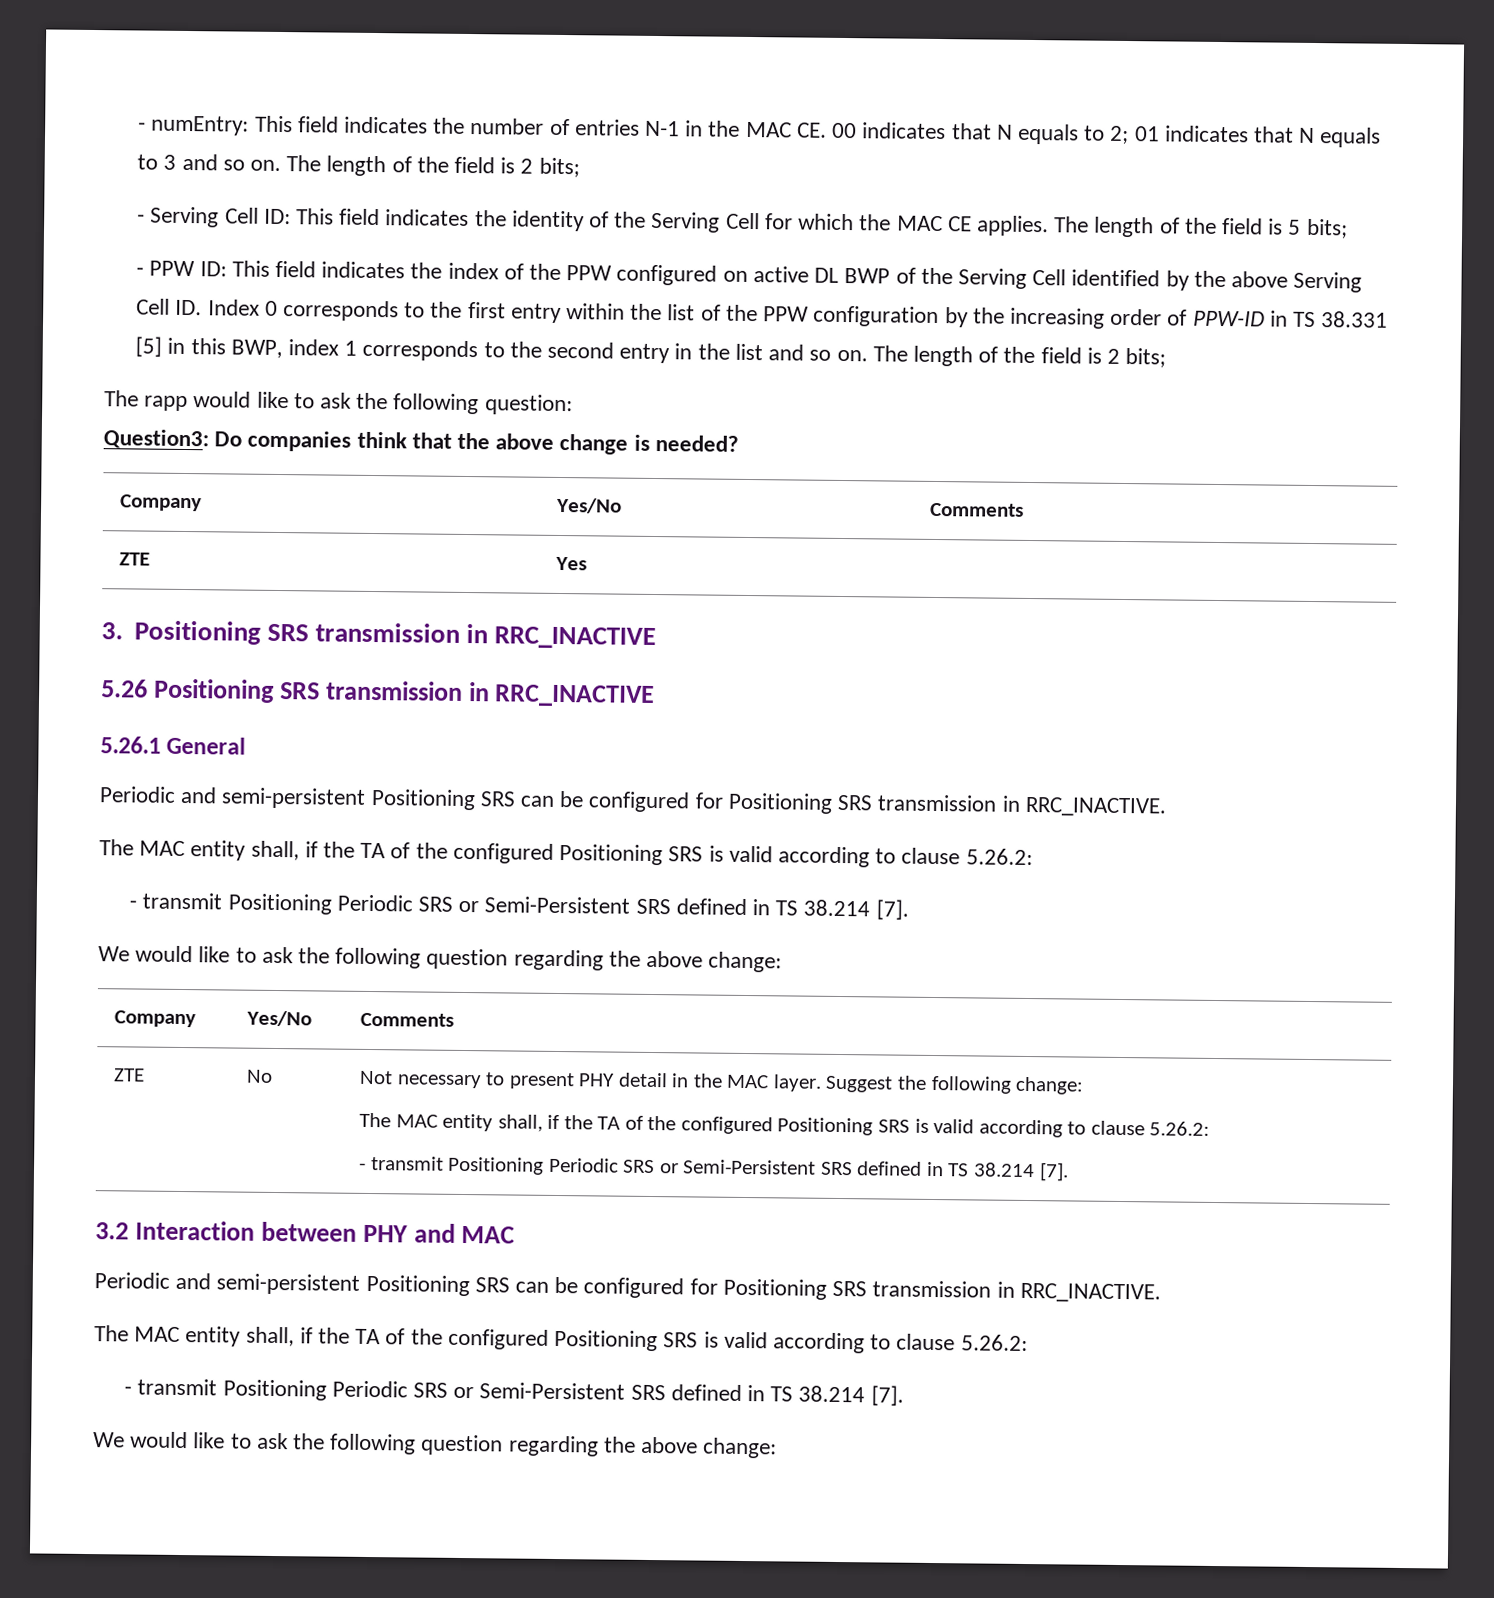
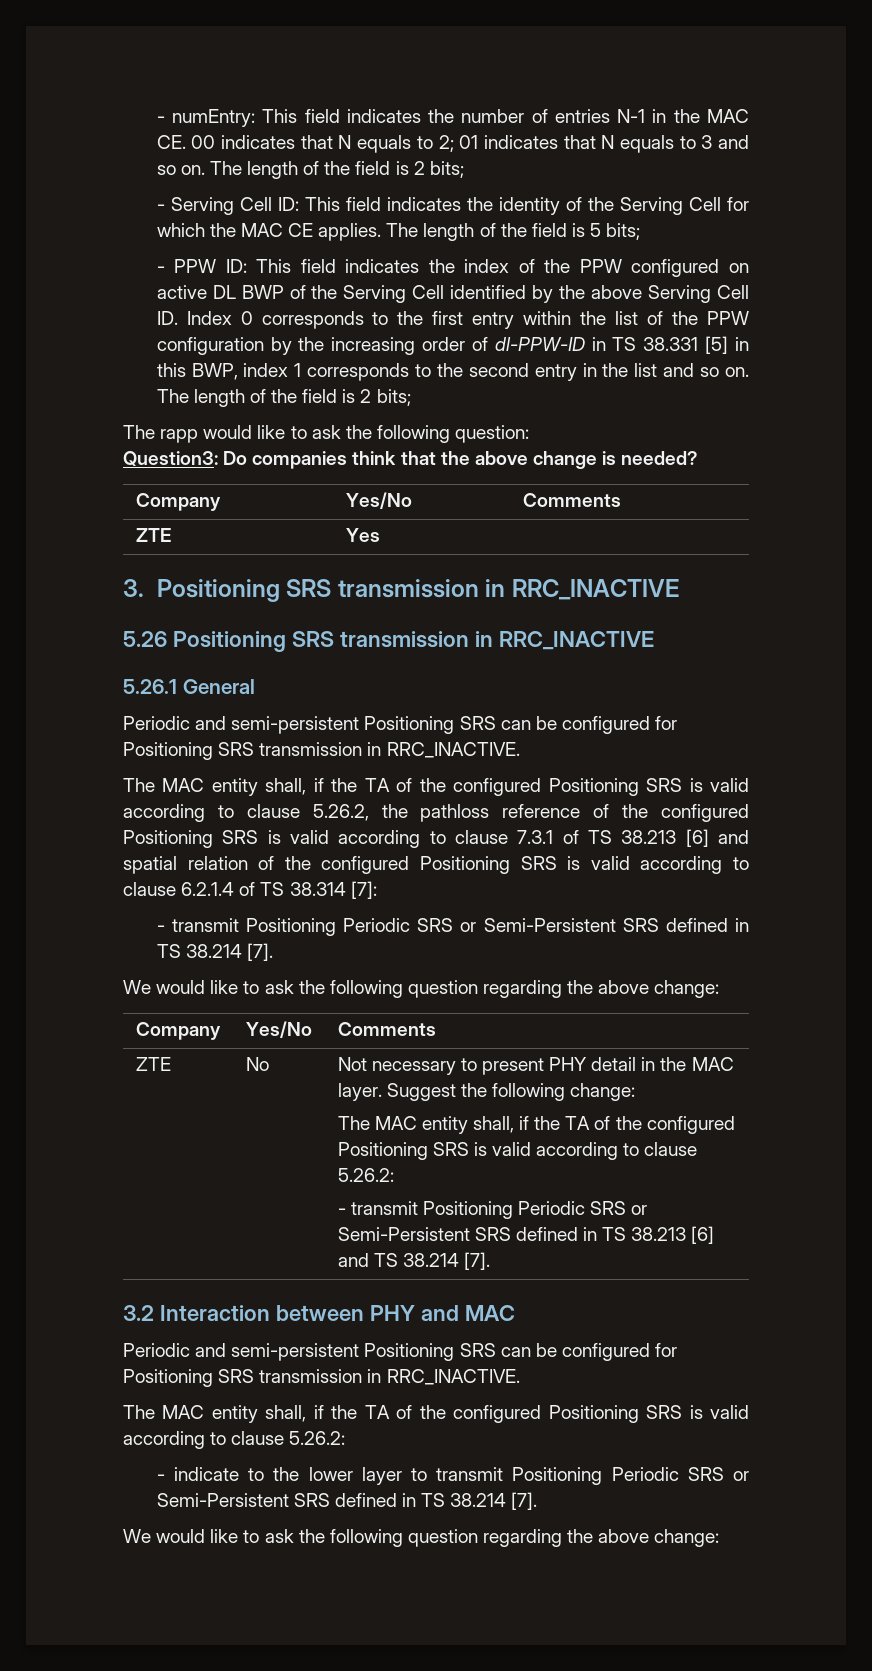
[1192,310,1265,327] PPW-ID -> [494,337,586,351] dl-PPW-ID
[965,848,1033,866] 5.26.2: -> [312,804,750,822] [123,829,749,848] [123,856,750,874] [123,881,377,899] 5.26.2, the pathloss reference of the configured Positioning SRS is valid according to clause 7.3.1 of TS 38.213 [6] and spatial relation of the configured Positioning SRS is valid according to clause 6.2.1.4 of TS 38.314 [7]:
(970, 1170) none -> [631,1226,715,1244] [337,1253,398,1267] 38.213 [6] and TS
(133, 1390) none -> [173,1467,427,1485] indicate to the lower layer to

